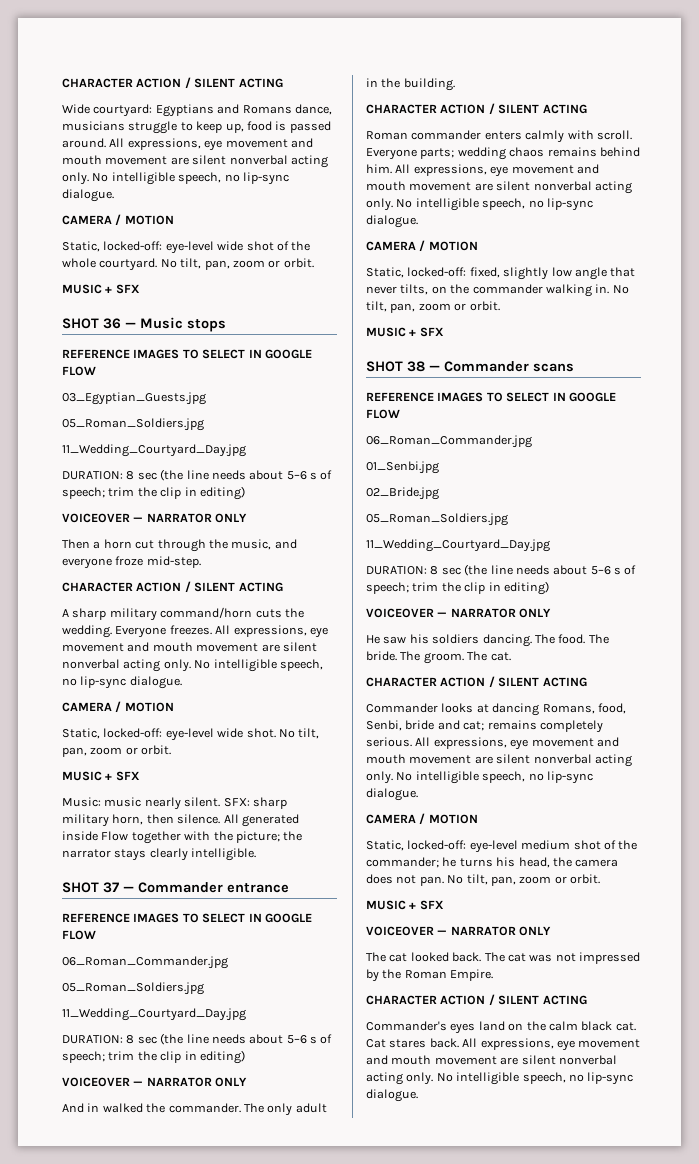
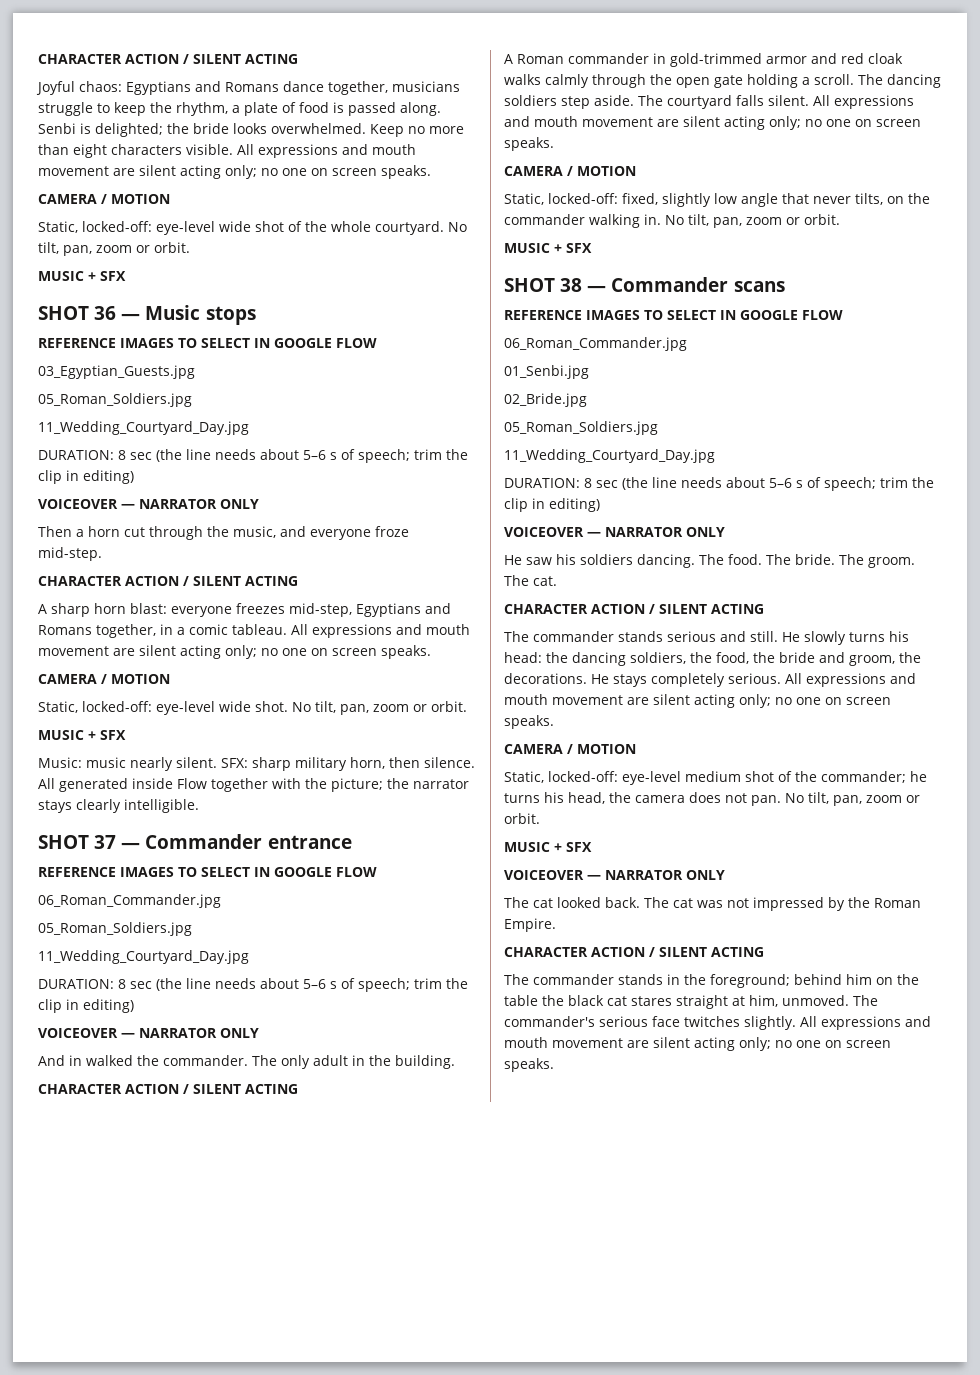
[62,77,283,89] [62,104,332,117] CHARACTER ACTION / SILENT ACTING // Wide courtyard: Egyptians and Romans dance, -> [38,54,298,64] [36,81,388,95] CHARACTER ACTION / SILENT ACTING // Joyful chaos: Egyptians and Romans dance together,
[225,121,331,133] [62,138,313,151] [62,155,328,168] [62,172,289,185] [62,189,114,202] up, food is passed around. All expressions, eye movement and mouth movement are silent nonverbal acting only. No intelligible speech, no lip-sync dialogue. -> [150,102,441,116] [38,123,464,137] [38,144,416,158] [38,165,431,179] the rhythm, a plate of food is passed along. Senbi is delighted; the bride looks overwhelmed. Keep no more than eight characters visible. All expressions and mouth movement are silent acting only; no one on screen speaks.
[109,607,304,621] [62,625,328,638] [62,642,317,652] [62,659,323,672] [62,676,182,689] military command/horn cuts the wedding. Everyone freezes. All expressions, eye movement and mouth movement are silent nonverbal acting only. No intelligible speech, no lip-sync dialogue. -> [94,603,451,617] [38,624,470,638] [38,645,431,659] horn blast: everyone freezes mid-step, Egyptians and Romans together, in a comic tableau. All expressions and mouth movement are silent acting only; no one on screen speaks.
(587, 109) none -> [504,54,513,64] A
[484,130,632,143] [366,147,640,160] [366,164,599,177] [366,181,632,194] [366,198,593,211] [366,215,418,228] enters calmly with scroll. Everyone parts; wedding chaos remains behind him. All expressions, eye movement and mouth movement are silent nonverbal acting only. No intelligible speech, no lip-sync dialogue. -> [653,53,903,67] [504,74,941,88] [504,95,914,109] [504,116,921,130] [504,137,554,151] in gold-trimmed armor and red cloak walks calmly through the open gate holding a scroll. The dancing soldiers step aside. The courtyard falls silent. All expressions and mouth movement are silent acting only; no one on screen speaks.
[366,703,626,716] [366,720,603,733] [366,737,619,750] [366,754,632,767] [366,771,593,784] [366,788,418,801] Commander looks at dancing Romans, food, Senbi, bride and cat; remains completely serious. All expressions, eye movement and mouth movement are silent nonverbal acting only. No intelligible speech, no lip-sync dialogue. -> [504,631,909,645] [504,652,921,666] [504,673,916,687] [504,694,891,708] [504,715,554,729] The commander stands serious and still. He slowly turns his head: the dancing soldiers, the food, the bride and groom, the decorations. He stays completely serious. All expressions and mouth movement are silent acting only; no one on screen speaks.
[366,1021,636,1034] [366,1038,641,1051] [366,1055,617,1065] [366,1072,634,1085] [366,1089,418,1102] Commander's eyes land on the calm black cat. Cat stares back. All expressions, eye movement and mouth movement are silent nonverbal acting only. No intelligible speech, no lip-sync dialogue. -> [504,974,919,988] [504,995,878,1009] [504,1016,931,1030] [504,1037,891,1051] [504,1058,554,1072] The commander stands in the foreground; behind him on the table the black cat stares straight at him, unmoved. The commander's serious face twitches slightly. All expressions and mouth movement are silent acting only; no one on screen speaks.

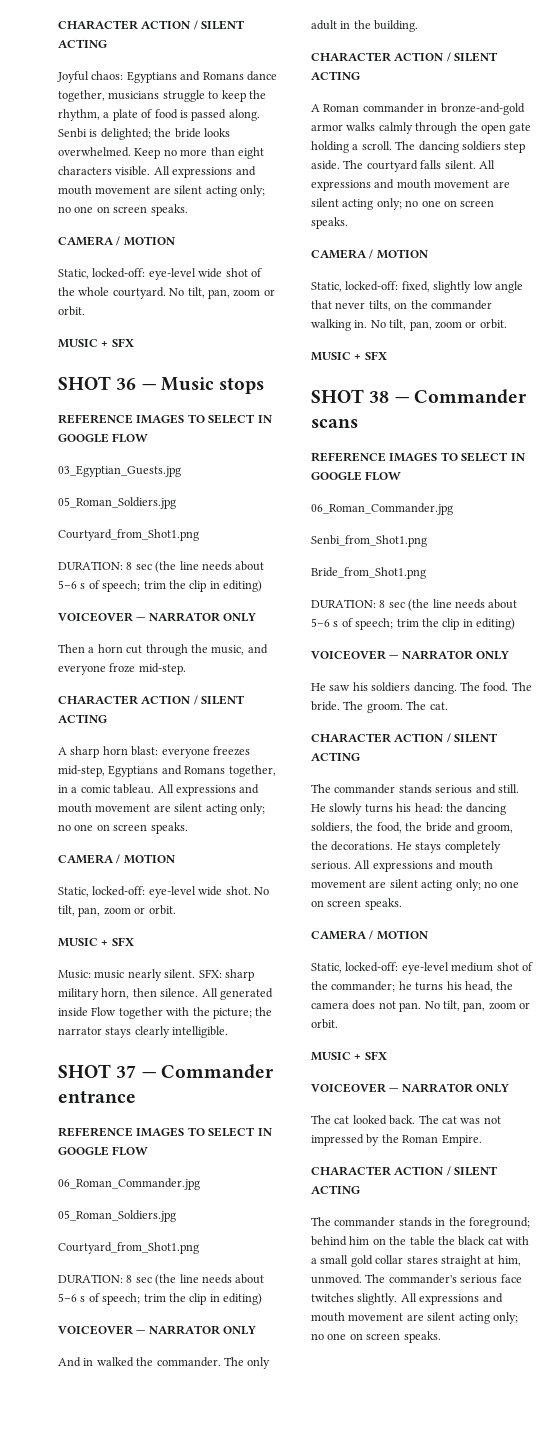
[38,421,249,435] 11_Wedding_Courtyard_Day.jpg -> [58,529,199,541] Courtyard_from_Shot1.png
[38,950,249,964] 11_Wedding_Courtyard_Day.jpg -> [58,1242,199,1254] Courtyard_from_Shot1.png
[670,53,903,67] gold-trimmed armor and red cloak -> [440,103,525,115] [311,124,343,131] bronze-and-gold armor
[504,365,589,379] [504,393,587,407] [504,421,658,435] [504,449,715,463] 01_Senbi.jpg // 02_Bride.jpg // 05_Roman_Soldiers.jpg // 11_Wedding_Courtyard_Day.jpg -> [311,535,427,547] [311,567,426,579] Senbi_from_Shot1.png // Bride_from_Shot1.png
(627, 1001) none -> [506,1236,529,1245] [311,1255,404,1267] with a small gold collar

